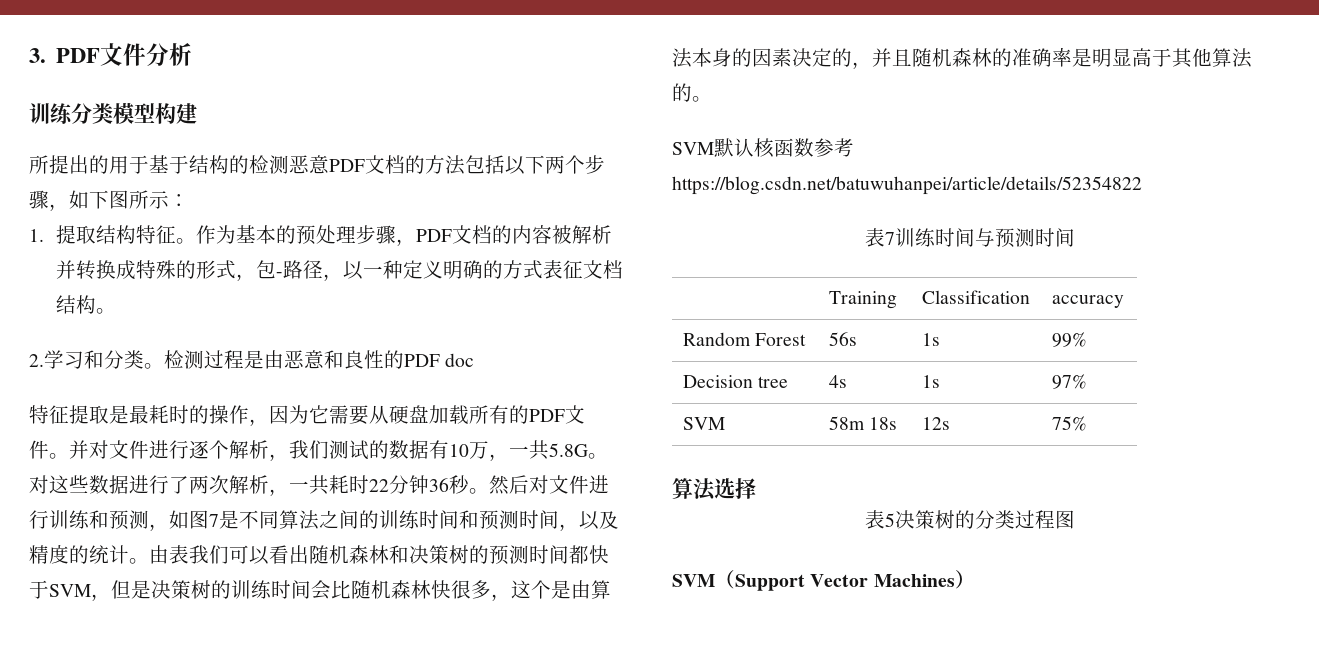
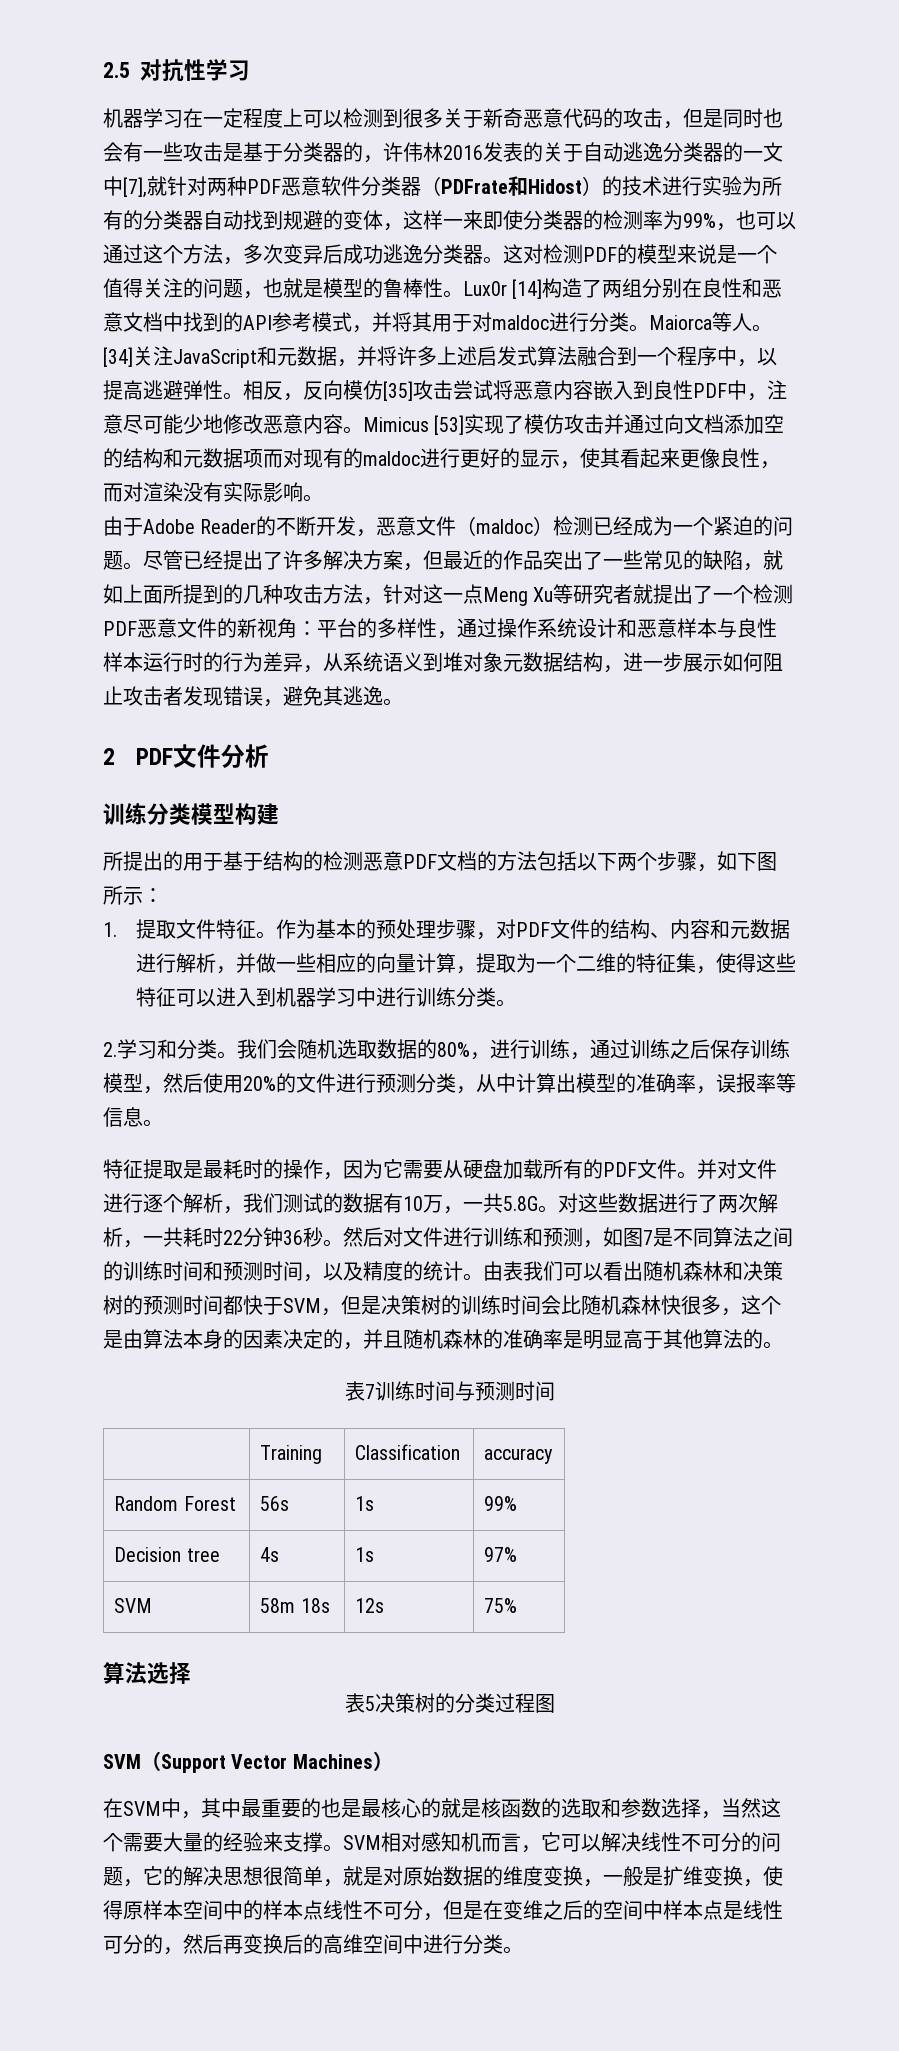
[29,48,46,63] 3. -> [103,59,250,82] [103,108,783,129] [103,142,783,163] [103,176,782,198] [103,210,796,231] [103,244,777,265] [103,278,783,299] [103,312,772,333] [103,346,777,368] [103,380,787,401] [103,414,785,435] [103,448,780,469] [103,482,323,502] [103,516,794,537] [103,550,783,571] [103,584,794,606] [103,618,777,639] [103,652,783,673] [103,686,403,707] [103,748,115,765] 2.5对抗性学习 // 机器学习在一定程度上可以检测到很多关于新奇恶意代码的攻击，但是同时也会有一些攻击是基于分类器的，许伟林2016发表的关于自动逃逸分类器的一文中[7],就针对两种PDF恶意软件分类器（PDFrate和Hidost）的技术进行实验为所有的分类器自动找到规避的变体，这样一来即使分类器的检测率为99%，也可以通过这个方法，多次变异后成功逃逸分类器。这对检测PDF的模型来说是一个值得关注的问题，也就是模型的鲁棒性。Lux0r [14]构造了两组分别在良性和恶意文档中找到的API参考模式，并将其用于对maldoc进行分类。Maiorca等人。[34]关注JavaScript和元数据，并将许多上述启发式算法融合到一个程序中，以提高逃避弹性。相反，反向模仿[35]攻击尝试将恶意内容嵌入到良性PDF中，注意尽可能少地修改恶意内容。Mimicus [53]实现了模仿攻击并通过向文档添加空的结构和元数据项而对现有的maldoc进行更好的显示，使其看起来更像良性，而对渲染没有实际影响。 // 由于Adobe Reader的不断开发，恶意文件（maldoc）检测已经成为一个紧迫的问题。尽管已经提出了许多解决方案，但最近的作品突出了一些常见的缺陷，就如上面所提到的几种攻击方法，针对这一点Meng Xu等研究者就提出了一个检测PDF恶意文件的新视角：平台的多样性，通过操作系统设计和恶意样本与良性样本运行时的行为差异，从系统语义到堆对象元数据结构，进一步展示如何阻止攻击者发现错误，避免其逃逸。 // 2
[95,225,136,244] 结构 -> [175,919,216,939] 文件
[415,225,612,244] [55,260,623,281] [55,295,96,314] PDF文档的内容被解析并转换成特殊的形式，包-路径，以一种定义明确的方式表征文档结构 -> [495,919,790,939] [135,953,796,974] [135,987,496,1007] 对PDF文件的结构、内容和元数据进行解析，并做一些相应的向量计算，提取为一个二维的特征集，使得这些特征可以进入到机器学习中进行训练分类
[164,350,475,369] 检测过程是由恶意和良性的PDF doc -> [237,1039,790,1060] [103,1073,796,1094] [103,1107,163,1127] 我们会随机选取数据的80%，进行训练，通过训练之后保存训练模型，然后使用20%的文件进行预测分类，从中计算出模型的准确率，误报率等信息。
[672,138,854,158] [672,176,1142,195] // SVM默认核函数参考https://blog.csdn.net/batuwuhanpei/article/details/52354822 -> (783, 1345) none
(975, 579) none -> [103,1798,781,1819] [103,1832,781,1853] [103,1866,783,1887] [103,1900,783,1921] [103,1934,523,1955] // 在SVM中，其中最重要的也是最核心的就是核函数的选取和参数选择，当然这个需要大量的经验来支撑。SVM相对感知机而言，它可以解决线性不可分的问题，它的解决思想很简单，就是对原始数据的维度变换，一般是扩维变换，使得原样本空间中的样本点线性不可分，但是在变维之后的空间中样本点是线性可分的，然后再变换后的高维空间中进行分类。

